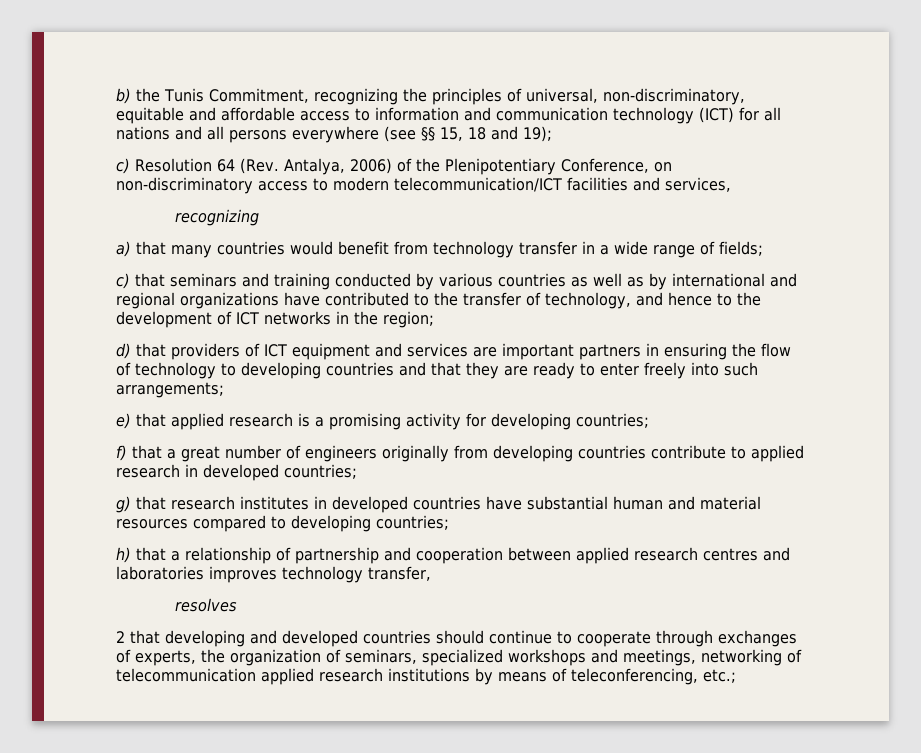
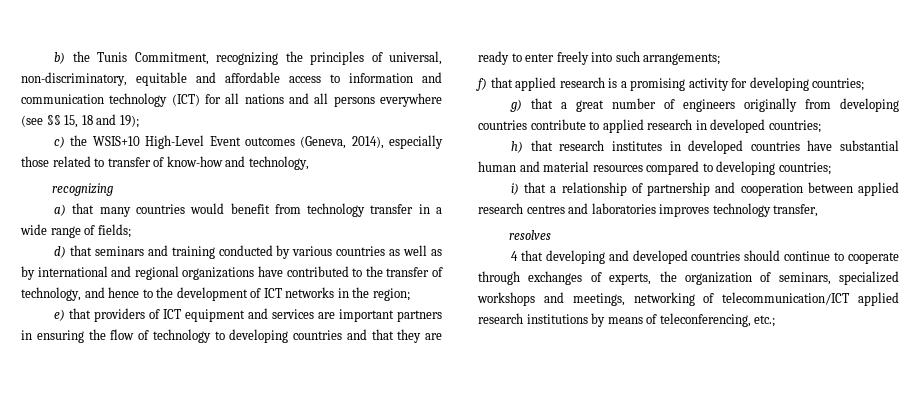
[135,158,672,175] [116,177,731,194] Resolution 64 (Rev. Antalya, 2006) of the Plenipotentiary Conference, on non-discriminatory access to modern telecommunication/ICT facilities and services, -> [70,135,443,149] [21,156,309,170] the WSIS+10 High-Level Event outcomes (Geneva, 2014), especially those related to transfer of know-how and technology,
[116,273,130,289] c) -> [54,246,67,258] d)
[116,343,131,359] d) -> [54,309,66,321] e)
[116,413,131,429] e) -> [476,78,487,91] f)
[116,445,127,461] f) -> [510,99,523,112] g)
[116,496,131,513] g) -> [511,141,524,153] h)
[116,547,131,563] h) -> [511,183,520,195] i)
[116,631,125,643] 2 -> [511,251,519,261] 4
[116,668,256,682] telecommunication -> [722,292,850,305] telecommunication/ICT

